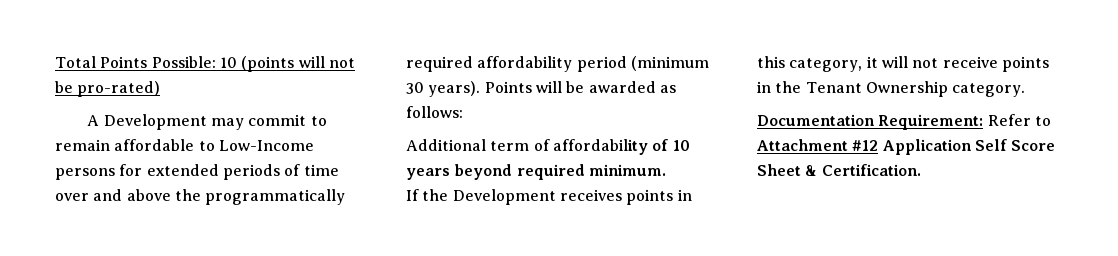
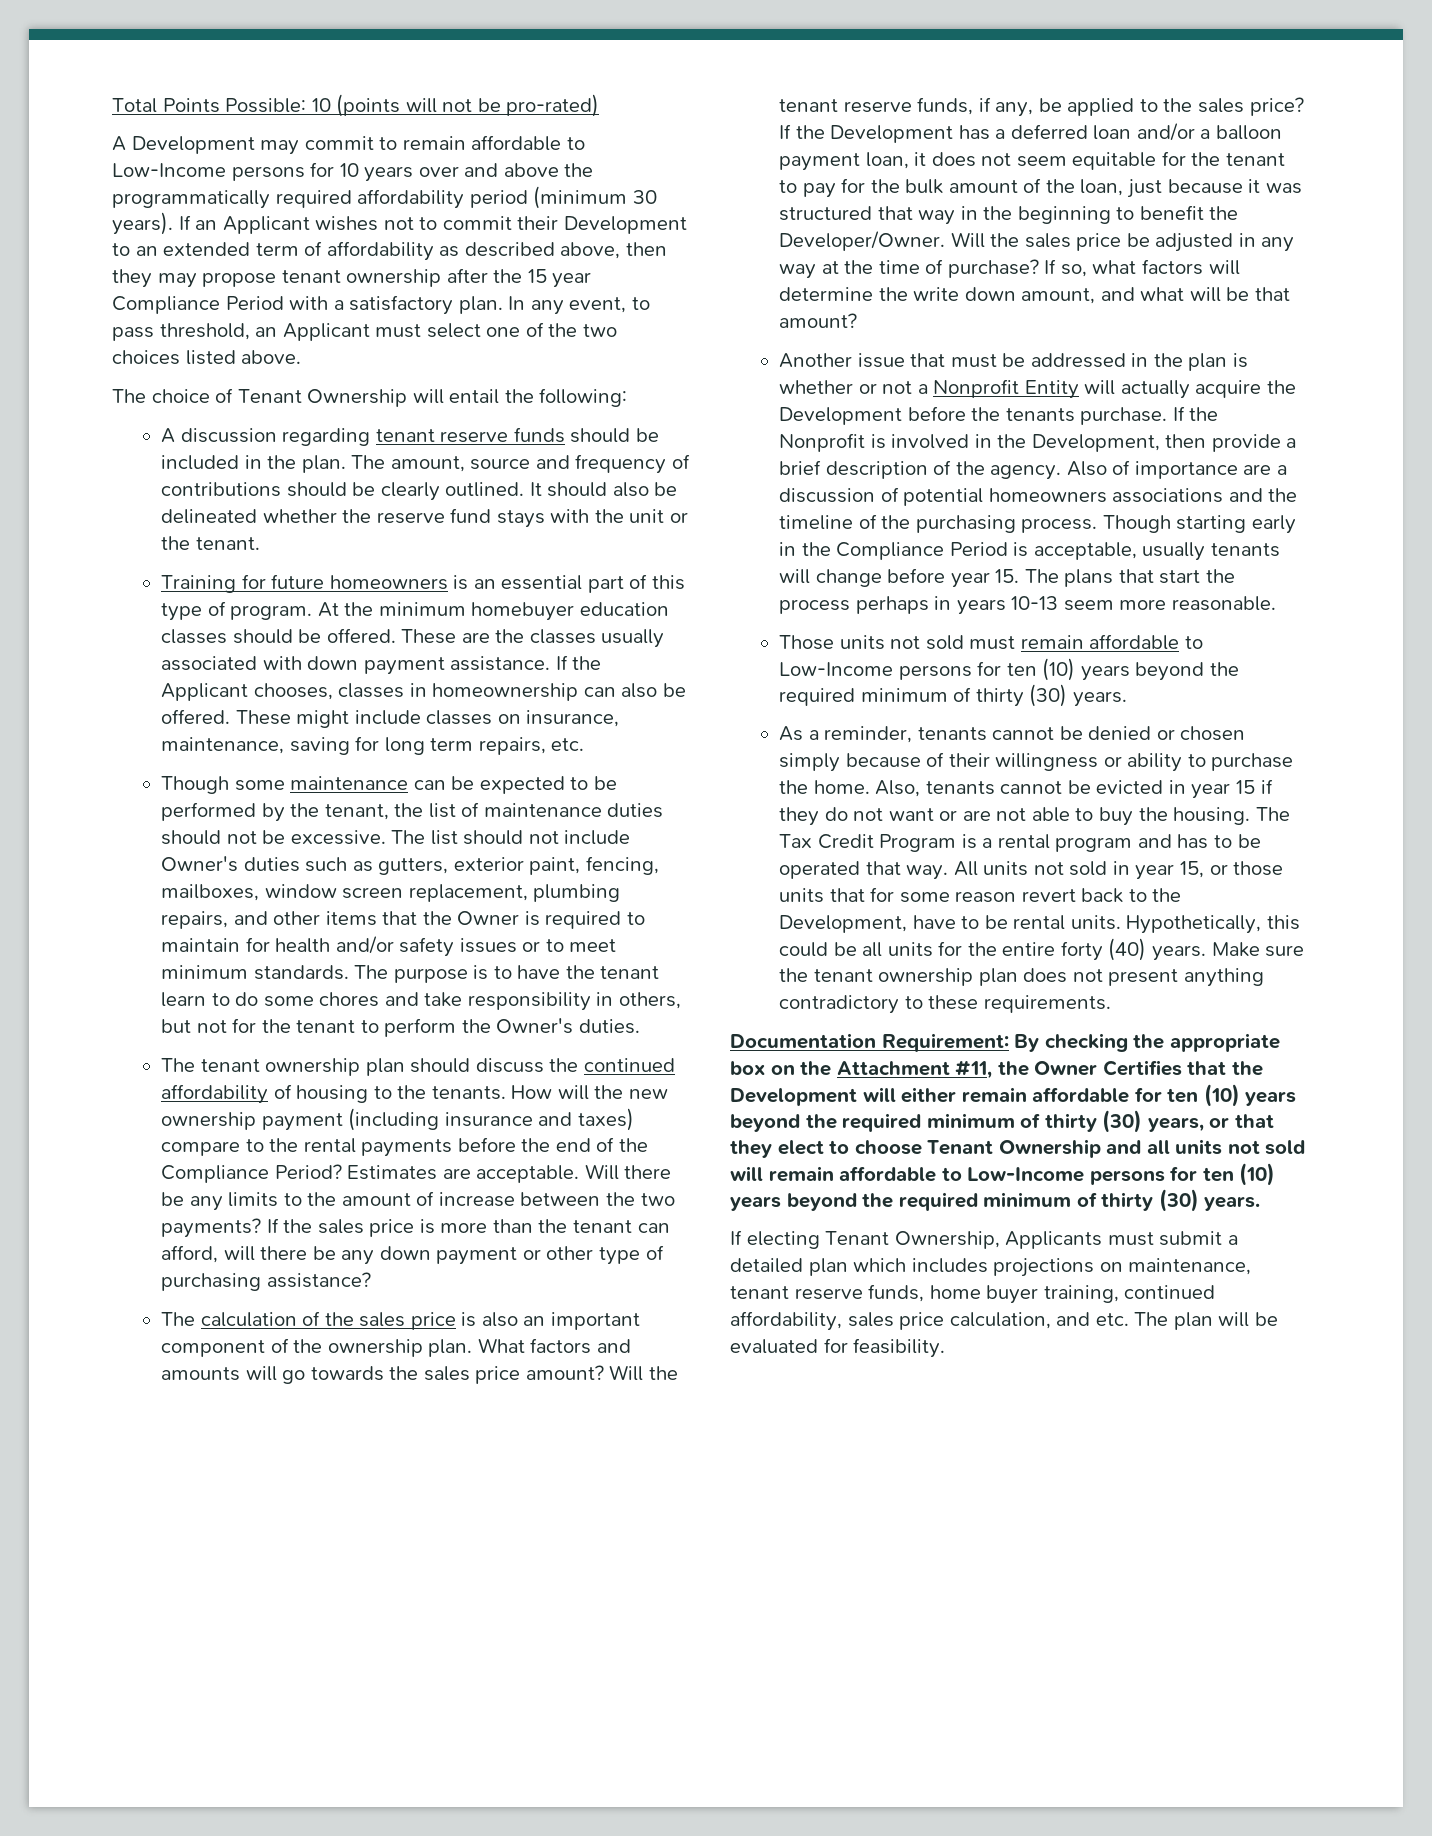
[146,164,339,180] extended periods of time -> [339,163,414,182] 10 years
[484,81,676,93] [406,106,463,118] [406,139,690,155] [406,164,666,180] [406,189,692,205] [757,56,1049,72] [757,81,1026,97] [757,114,1051,130] [757,139,1056,155] [757,164,921,176] Points will be awarded as follows: // Additional term of affordability of 10 years beyond required minimum. // If the Development receives points in this category, it will not receive points in the Tenant Ownership category. // Documentation Requirement: Refer to Attachment #12 Application Self Score Sheet & Certification. -> [178,215,687,234] [112,241,667,261] [112,268,592,288] [112,295,650,315] [112,322,617,341] [112,350,302,365] [112,388,628,407] [161,427,659,446] [161,454,690,474] [161,482,678,501] [161,508,688,528] [161,536,260,550] [161,574,685,593] [161,601,669,621] [161,628,665,648] [161,655,602,675] [161,683,686,701] [161,709,620,728] [161,736,585,755] [161,776,617,794] [161,802,664,822] [161,830,631,845] [161,856,659,875] [161,884,621,902] [161,911,645,929] [161,936,617,957] [161,965,660,983] [161,992,681,1011] [161,1018,640,1037] [161,1058,675,1076] [161,1084,668,1104] [161,1108,634,1131] [161,1137,648,1157] [161,1164,672,1183] [161,1191,675,1211] [161,1218,670,1238] [161,1245,664,1265] [161,1272,371,1291] [161,1311,640,1330] [161,1338,631,1357] [161,1365,678,1384] [779,97,1304,117] [779,123,1282,143] [779,151,1285,171] [779,178,1302,198] [779,205,1239,225] [779,231,1295,252] [779,259,1240,279] [779,287,1290,304] [779,313,858,328] [779,353,1248,371] [779,379,1296,399] [779,406,1219,425] [779,433,1297,452] [779,460,1287,480] [779,487,1298,506] [779,514,1296,534] [779,542,1280,561] [779,568,1235,588] [779,596,1276,615] [779,634,1203,650] [779,658,1239,681] [779,684,1127,707] [779,726,1246,743] [779,752,1294,772] [779,779,1273,799] [779,807,1290,826] [779,834,1261,852] [779,861,1284,880] [779,887,1182,903] [779,915,1300,934] [779,938,1305,961] [779,968,1264,987] [779,995,1111,1014] [730,1033,1280,1052] [730,1060,1263,1079] [730,1084,1297,1107] [730,1110,1274,1133] [730,1139,1306,1158] [730,1163,1276,1186] [730,1189,1261,1212] [730,1230,1238,1249] [730,1258,1252,1277] [730,1284,1216,1304] [730,1311,1278,1331] [730,1338,946,1358] If an Applicant wishes not to commit their Development to an extended term of affordability as described above, then they may propose tenant ownership after the 15 year Compliance Period with a satisfactory plan. In any event, to pass threshold, an Applicant must select one of the two choices listed above. // The choice of Tenant Ownership will entail the following: // A discussion regarding tenant reserve funds should be included in the plan. The amount, source and frequency of contributions should be clearly outlined. It should also be delineated whether the reserve fund stays with the unit or the tenant. // Training for future homeowners is an essential part of this type of program. At the minimum homebuyer education classes should be offered. These are the classes usually associated with down payment assistance. If the Applicant chooses, classes in homeownership can also be offered. These might include classes on insurance, maintenance, saving for long term repairs, etc. // Though some maintenance can be expected to be performed by the tenant, the list of maintenance duties should not be excessive. The list should not include Owner's duties such as gutters, exterior paint, fencing, mailboxes, window screen replacement, plumbing repairs, and other items that the Owner is required to maintain for health and/or safety issues or to meet minimum standards. The purpose is to have the tenant learn to do some chores and take responsibility in others, but not for the tenant to perform the Owner's duties. // The tenant ownership plan should discuss the continued affordability of housing to the tenants. How will the new ownership payment (including insurance and taxes) compare to the rental payments before the end of the Compliance Period? Estimates are acceptable. Will there be any limits to the amount of increase between the two payments? If the sales price is more than the tenant can afford, will there be any down payment or other type of purchasing assistance? // The calculation of the sales price is also an important component of the ownership plan. What factors and amounts will go towards the sales price amount? Will the tenant reserve funds, if any, be applied to the sales price? If the Development has a deferred loan and/or a balloon payment loan, it does not seem equitable for the tenant to pay for the bulk amount of the loan, just because it was structured that way in the beginning to benefit the Developer/Owner. Will the sales price be adjusted in any way at the time of purchase? If so, what factors will determine the write down amount, and what will be that amount? // Another issue that must be addressed in the plan is whether or not a Nonprofit Entity will actually acquire the Development before the tenants purchase. If the Nonprofit is involved in the Development, then provide a brief description of the agency. Also of importance are a discussion of potential homeowners associations and the timeline of the purchasing process. Though starting early in the Compliance Period is acceptable, usually tenants will change before year 15. The plans that start the process perhaps in years 10-13 seem more reasonable. // Those units not sold must remain affordable to Low-Income persons for ten (10) years beyond the required minimum of thirty (30) years. // As a reminder, tenants cannot be denied or chosen simply because of their willingness or ability to purchase the home. Also, tenants cannot be evicted in year 15 if they do not want or are not able to buy the housing. The Tax Credit Program is a rental program and has to be operated that way. All units not sold in year 15, or those units that for some reason revert back to the Development, have to be rental units. Hypothetically, this could be all units for the entire forty (40) years. Make sure the tenant ownership plan does not present anything contradictory to these requirements. // Documentation Requirement: By checking the appropriate box on the Attachment #11, the Owner Certifies that the Development will either remain affordable for ten (10) years beyond the required minimum of thirty (30) years, or that they elect to choose Tenant Ownership and all units not sold will remain affordable to Low-Income persons for ten (10) years beyond the required minimum of thirty (30) years. // If electing Tenant Ownership, Applicants must submit a detailed plan which includes projections on maintenance, tenant reserve funds, home buyer training, continued affordability, sales price calculation, and etc. The plan will be evaluated for feasibility.

